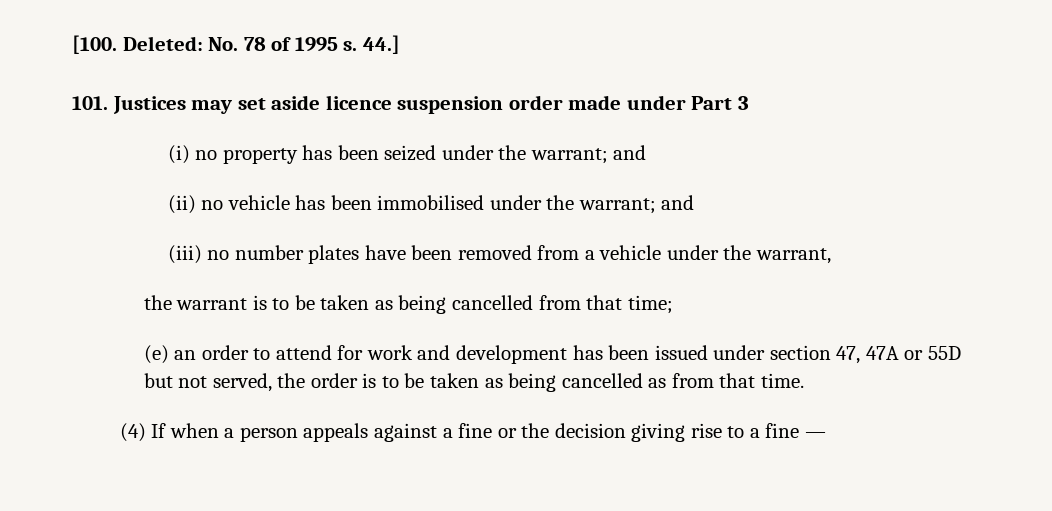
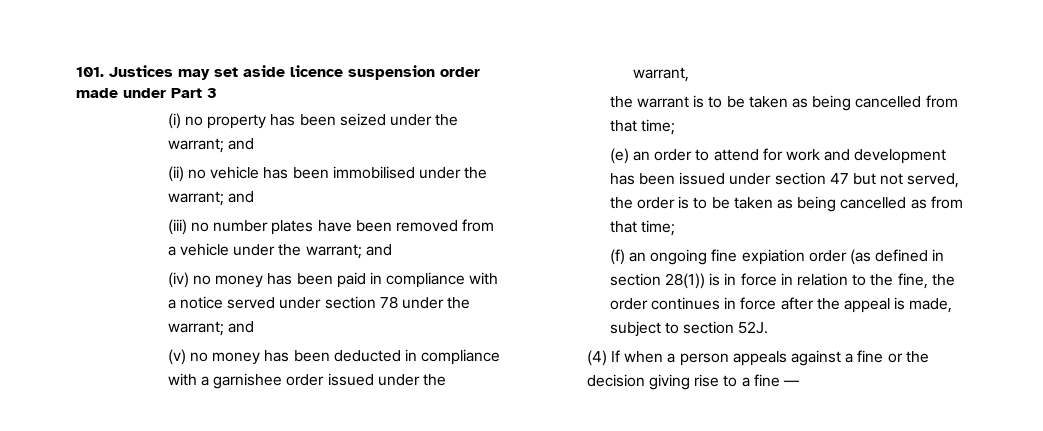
[72,35,400,54] [100. Deleted: No. 78 of 1995 s. 44.] // -> (76, 72) none
(752, 252) none -> [305,244,392,259] [167,272,499,288] [167,296,471,309] [167,321,255,336] [167,349,501,365] [167,373,446,389] warrant; and // (iv) no money has been paid in compliance with a notice served under section 78 under the warrant; and // (v) no money has been deducted in compliance with a garnishee order issued under the
[836,346,961,364] 47, 47A or 55D -> [829,173,849,184] 47
[760,373,804,388] time. -> [641,220,676,236] [609,249,945,265] [609,273,955,289] [609,297,953,313] [609,321,769,337] time; // (f) an ongoing fine expiation order (as defined in section 28(1)) is in force in relation to the fine, the order continues in force after the appeal is made, subject to section 52J.

